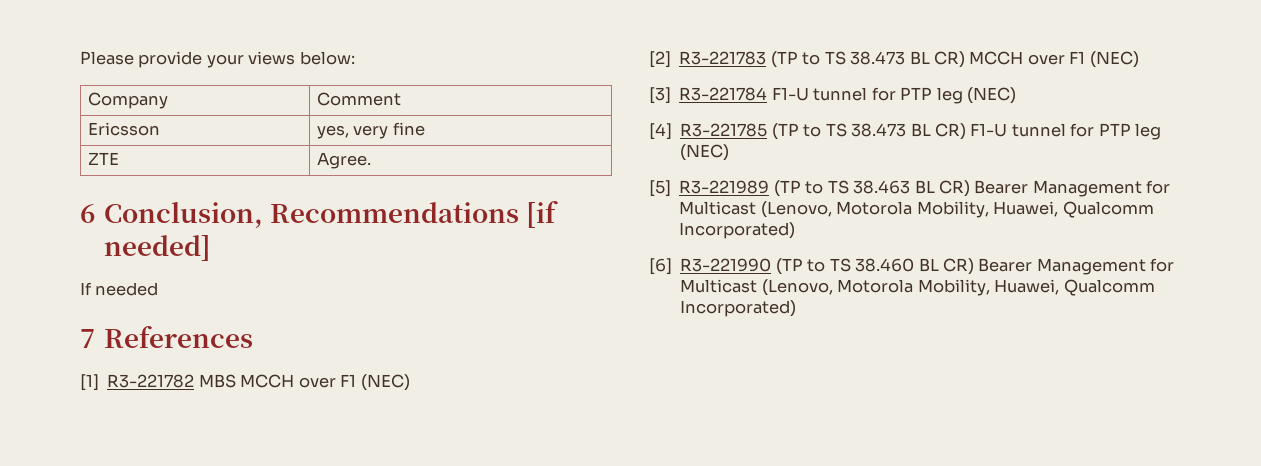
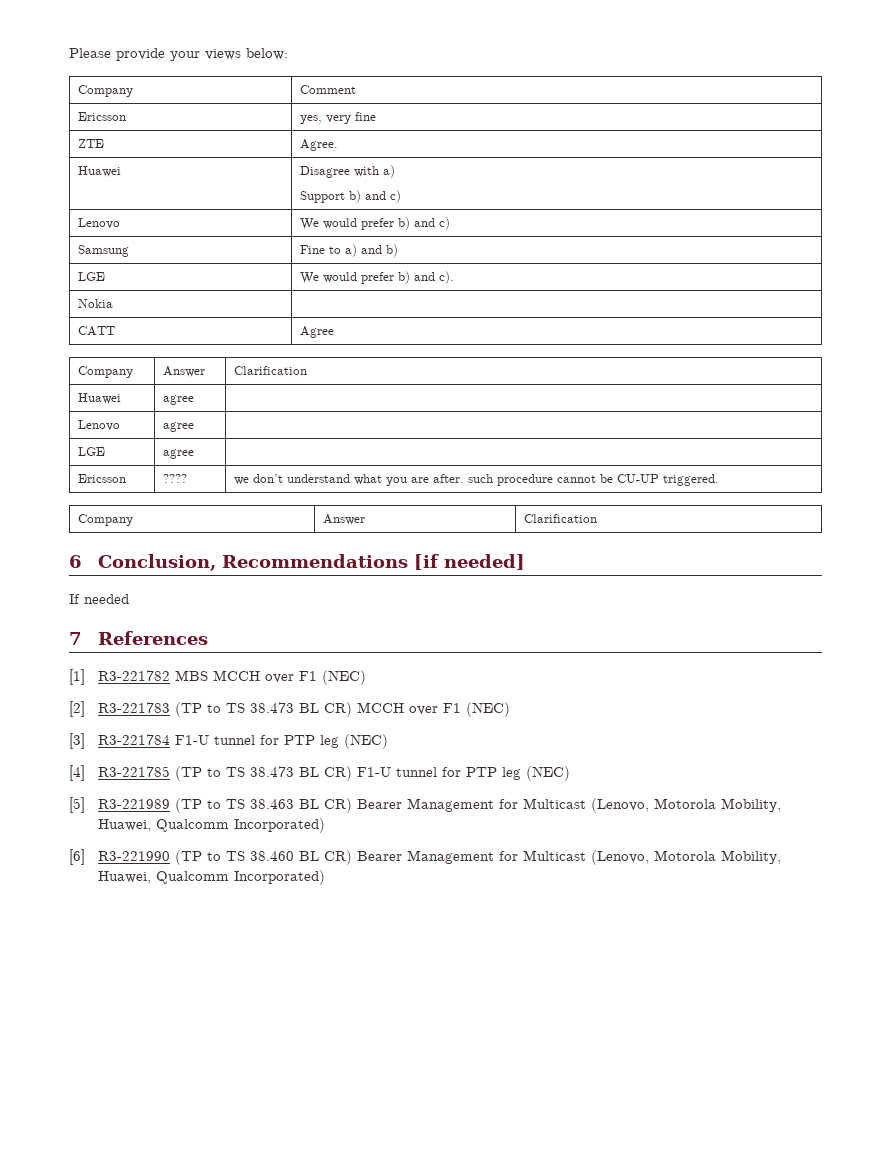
(371, 160) none -> [77,166,121,177] [299,165,395,178] [299,190,401,203] [77,218,120,229] [299,217,450,230] [77,245,129,257] [299,244,398,257] [77,272,105,281] [299,271,454,284] [77,299,113,308] [77,326,115,336] [299,326,334,338] [77,366,133,378] [162,366,205,377] [233,366,307,375] [77,393,121,404] [162,395,194,405] [77,420,120,431] [162,422,194,432] [77,447,105,456] [162,449,194,459] [77,474,126,483] [162,474,187,483] [233,474,719,486] [77,514,133,526] [322,514,365,525] [523,514,597,523] // Huawei | Disagree with a) // Support b) and c) // Lenovo | We would prefer b) and c) // Samsung | Fine to a) and b) // LGE | We would prefer b) and c). // Nokia | // CATT | Agree // Company | Answer | Clarification // Huawei | agree | // Lenovo | agree | // LGE | agree | // Ericsson | ???? | we don’t understand what you are after. such procedure cannot be CU-UP triggered. // Company | Answer | Clarification

